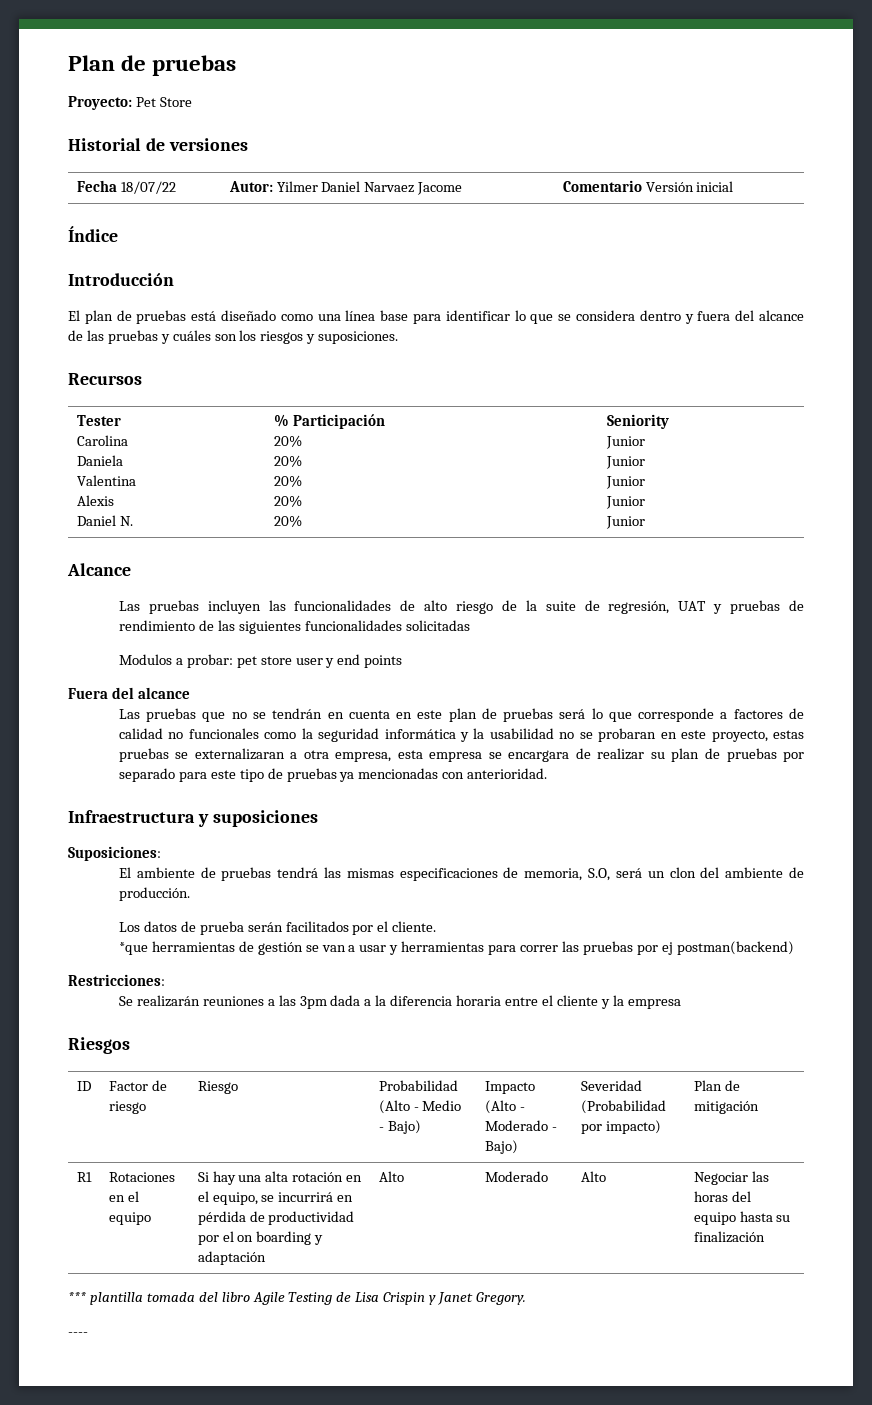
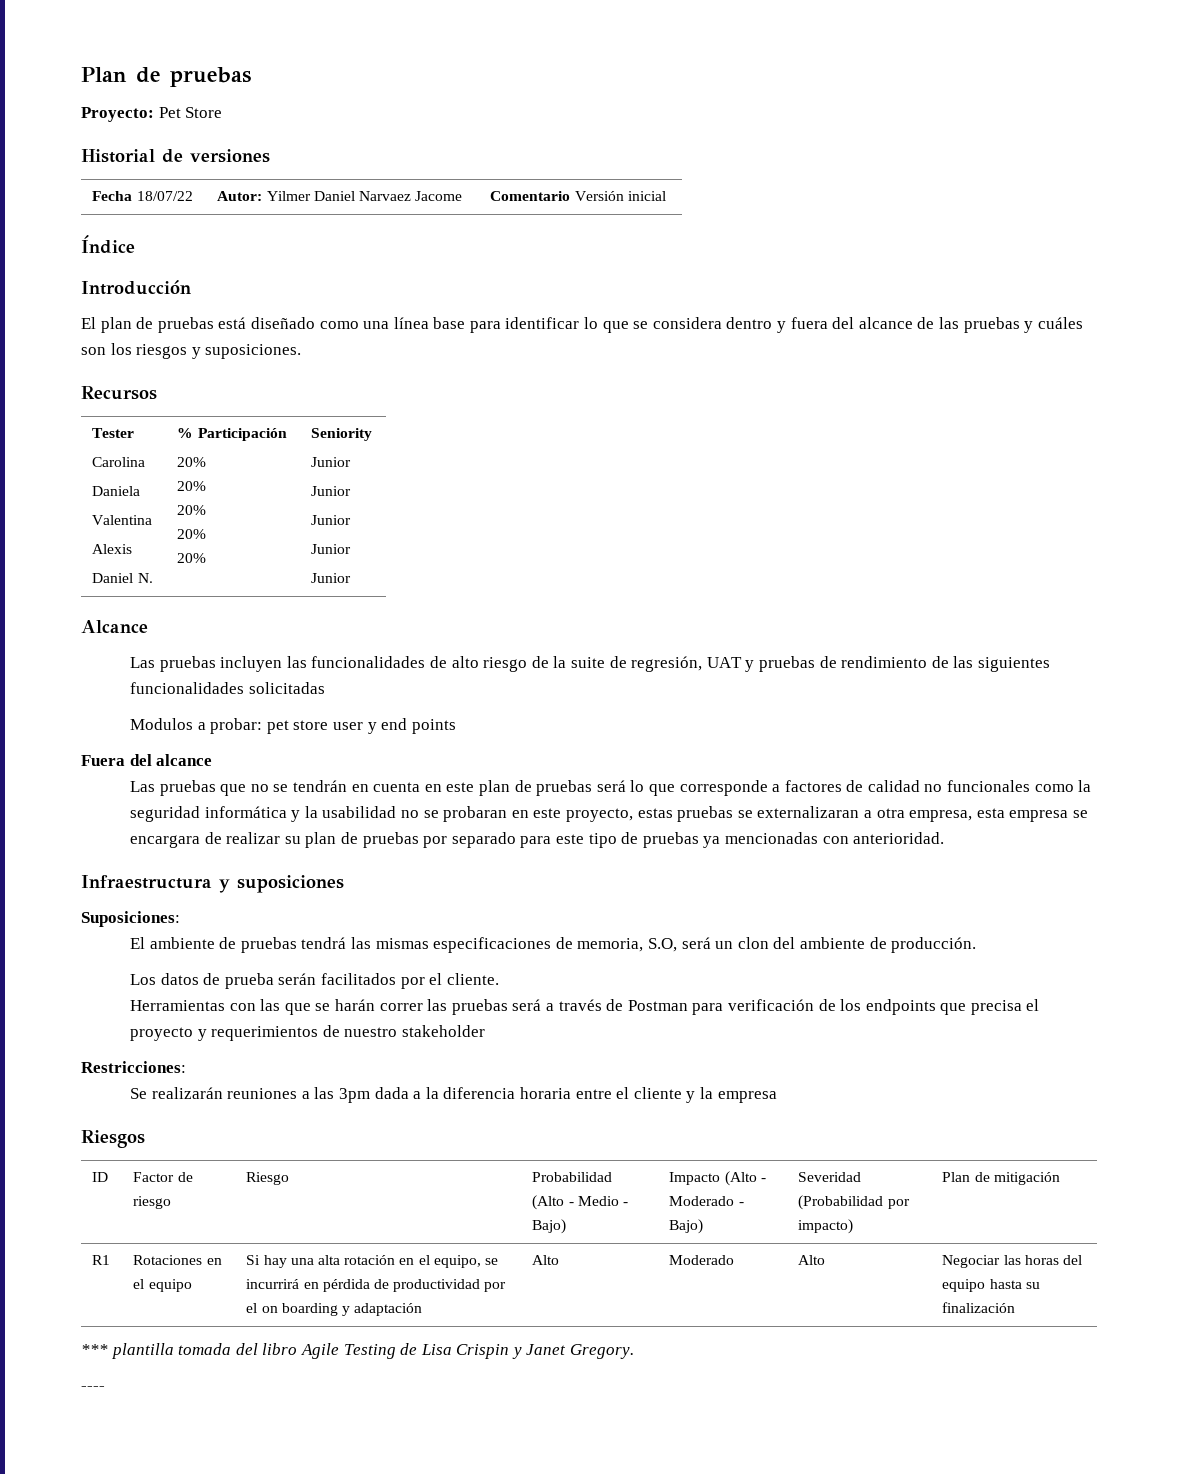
[118,941,794,955] *que herramientas de gestión se van a usar y herramientas para correr las pruebas por ej postman(backend) -> [130,999,1040,1015] [130,1025,486,1041] Herramientas con las que se harán correr las pruebas será a través de Postman para verificación de los endpoints que precisa el proyecto y requerimientos de nuestro stakeholder

